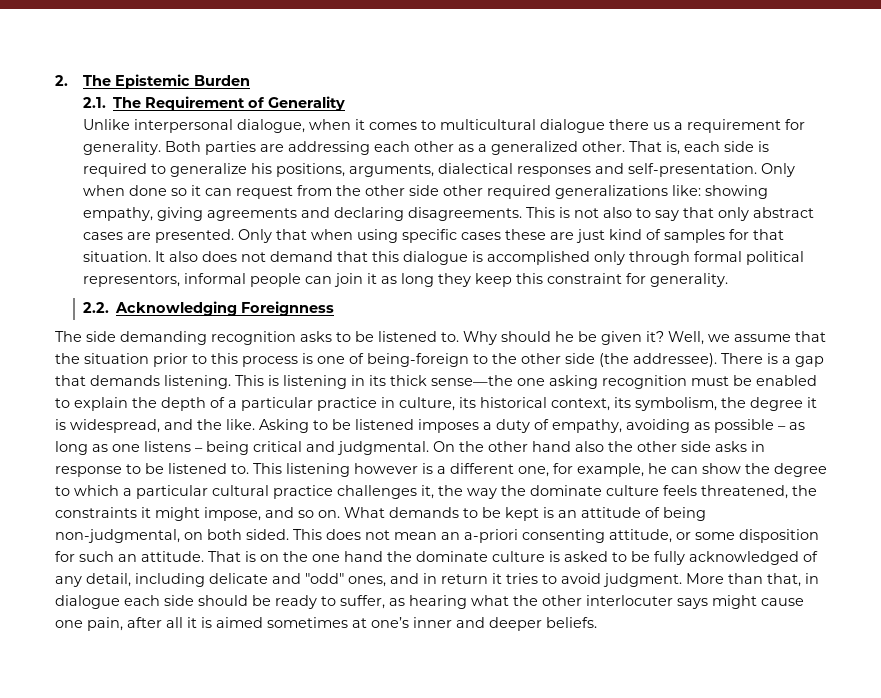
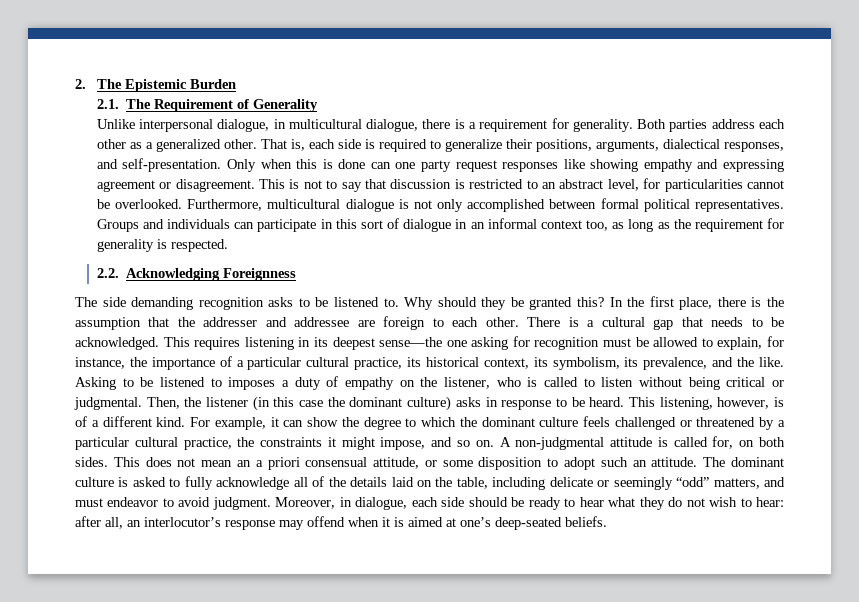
[308,119,670,133] when it comes to multicultural dialogue there us -> [273,119,465,132] in multicultural dialogue, there is
[259,141,370,155] are addressing -> [711,119,755,129] address
[250,163,272,174] his -> [505,139,532,149] their
[516,166,591,177] responses -> [724,142,785,152] responses,
[128,185,768,199] [82,207,522,221] done so it can request from the other side other required generalizations like: showing empathy, giving agreements and declaring disagreements. -> [296,159,785,172] [96,179,255,192] this is done can one party request responses like showing empathy and expressing agreement or disagreement.
[602,207,632,218] also -> (322, 184) none
[717,207,814,221] [82,229,784,243] [82,251,804,265] [82,273,728,287] only abstract cases are presented. Only that when using specific cases these are just kind of samples for that situation. It also does not demand that this dialogue is accomplished only through formal political representors, informal people can join it as long they keep this constraint for generality. -> [390,178,785,192] [96,198,784,212] [96,218,785,232] [96,239,228,252] discussion is restricted to an abstract level, for particularities cannot be overlooked. Furthermore, multicultural dialogue is not only accomplished between formal political representatives. Groups and individuals can participate in this sort of dialogue in an informal context too, as long as the requirement for generality is respected.
[555,331,826,345] [55,353,717,367] he be given it? Well, we assume that the situation prior to this process is one of being-foreign to the other side (the addressee). -> [481,296,784,310] [75,316,519,330] they be granted this? In the first place, there is the assumption that the addresser and addressee are foreign to each other.
(791, 360) none -> [601,317,645,327] cultural
[90,375,279,389] demands listening. This is -> [711,317,785,327] [75,337,241,350] needs to be acknowledged. This requires
[390,375,427,386] thick -> [332,337,375,350] deepest
(598, 382) none -> [512,336,530,347] for
[756,375,817,386] [55,397,455,411] enabled to explain the depth of a particular practice in culture, -> [653,336,785,350] [75,356,403,370] allowed to explain, for instance, the importance of a particular cultural practice,
[721,397,817,411] [55,419,160,433] the degree it is widespread, -> [624,357,708,370] its prevalence,
(414, 424) none -> [210,378,222,387] to
[552,419,805,433] [55,441,711,455] empathy, avoiding as possible – as long as one listens – being critical and judgmental. On the other hand also the other side -> [344,377,784,390] [74,396,452,411] empathy on the listener, who is called to listen without being critical or judgmental. Then, the listener (in this case the dominant culture)
[168,463,667,477] listened to. This listening however is a different one, for example, he -> [589,397,785,410] [75,416,279,430] heard. This listening, however, is of a different kind. For example, it
[123,485,788,499] a particular cultural practice challenges it, the way the dominate culture feels threatened, -> [459,416,786,430] [75,437,232,450] the dominant culture feels challenged or threatened by a particular cultural practice,
[344,507,706,521] [55,529,180,543] What demands to be kept is an attitude of being non-judgmental, -> [499,436,734,450] A non-judgmental attitude is called for,
[246,529,289,540] sided. -> [75,457,108,467] sides.
[464,529,605,543] a-priori consenting -> [255,457,368,470] a priori consensual
[55,551,75,562] for -> [547,457,596,470] to adopt
[208,551,818,565] [55,573,819,587] [55,595,120,609] That is on the one hand the dominate culture is asked to be fully acknowledged of any detail, including delicate and "odd" ones, and in return it tries to avoid judgment. More than that, in dialogue -> [703,457,784,467] [75,476,786,490] [75,497,408,510] The dominant culture is asked to fully acknowledge all of the details laid on the table, including delicate or seemingly “odd” matters, and must endeavor to avoid judgment. Moreover, in dialogue,
[340,595,804,609] [55,617,183,631] suffer, as hearing what the other interlocuter says might cause one pain, after all -> [579,497,785,510] [75,516,379,530] hear what they do not wish to hear: after all, an interlocutor’s response may offend when
[267,617,348,628] sometimes -> (443, 522) none
[413,617,542,631] inner and deeper -> [495,517,562,530] deep-seated

